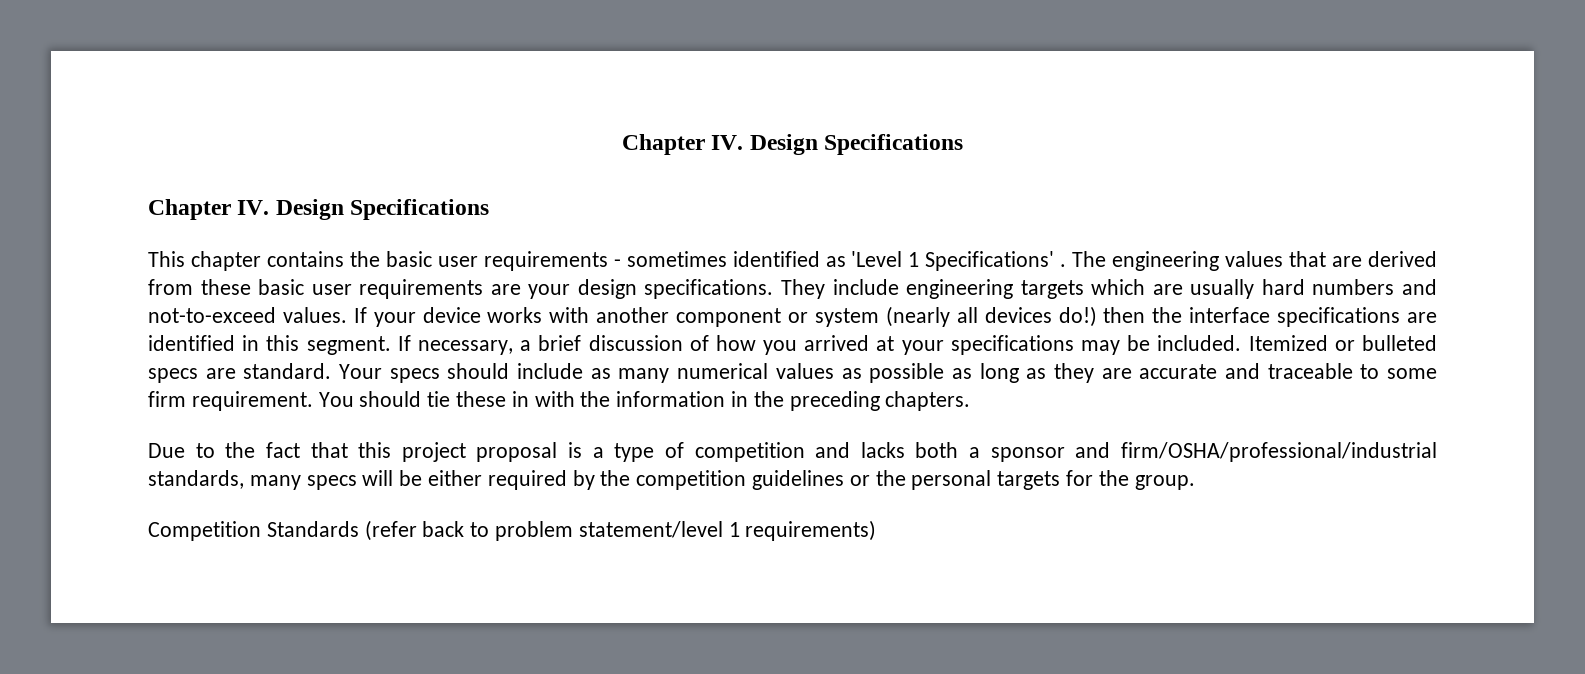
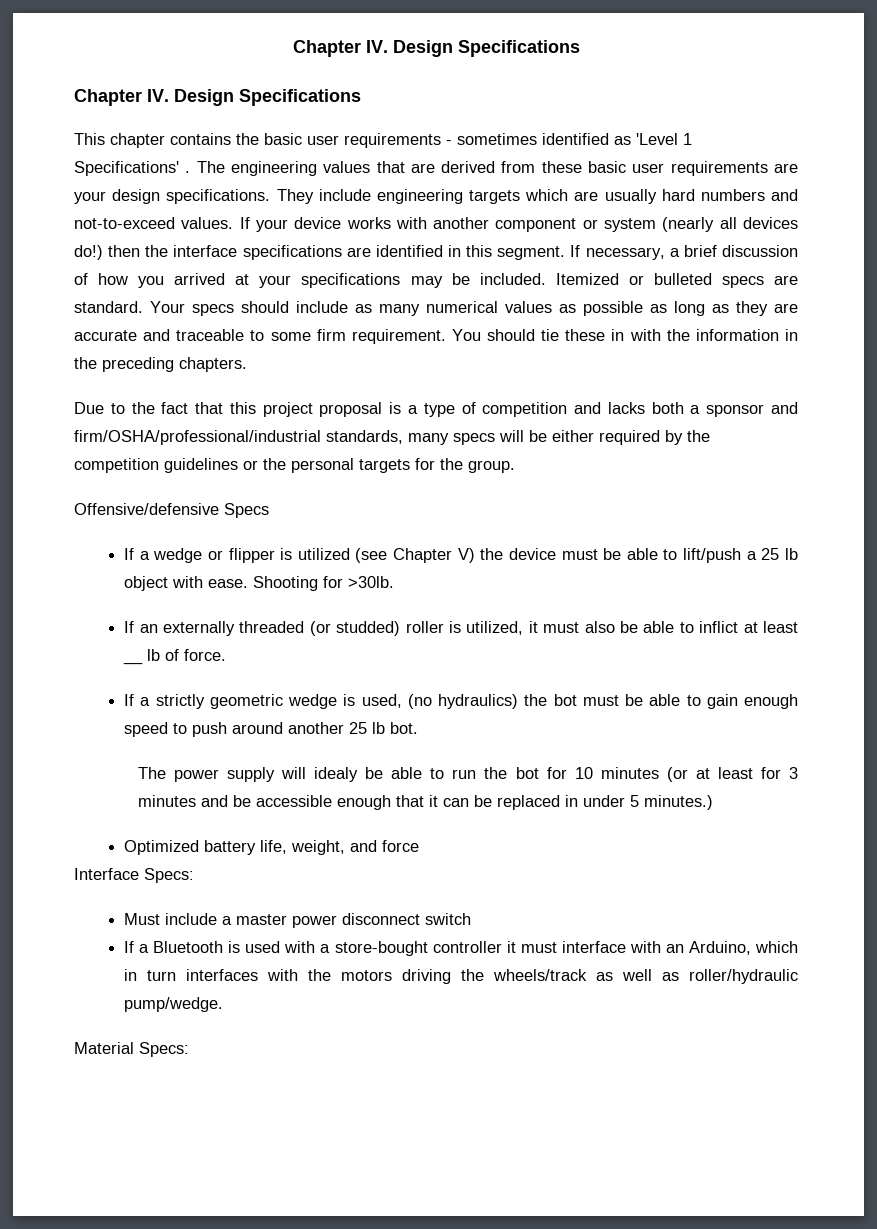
[148,520,877,541] Competition Standards (refer back to problem statement/level 1 requirements) -> [74,503,269,518] [124,548,798,563] [124,576,395,591] [124,621,798,636] [123,661,144,665] [147,649,227,661] [124,694,798,709] [124,722,419,737] [137,767,798,782] [137,795,713,810] [124,840,420,855] [74,868,194,883] [124,913,472,928] [124,941,798,956] [124,969,799,984] [124,997,224,1012] [74,1042,189,1057] Offensive/defensive Specs // If a wedge or flipper is utilized (see Chapter V) the device must be able to lift/push a 25 lb object with ease. Shooting for >30lb. // If an externally threaded (or studded) roller is utilized, it must also be able to inflict at least __ lb of force. // If a strictly geometric wedge is used, (no hydraulics) the bot must be able to gain enough speed to push around another 25 lb bot. // The power supply will idealy be able to run the bot for 10 minutes (or at least for 3 minutes and be accessible enough that it can be replaced in under 5 minutes.) // Optimized battery life, weight, and force // Interface Specs: // Must include a master power disconnect switch // If a Bluetooth is used with a store-bought controller it must interface with an Arduino, which in turn interfaces with the motors driving the wheels/track as well as roller/hydraulic pump/wedge. // Material Specs:

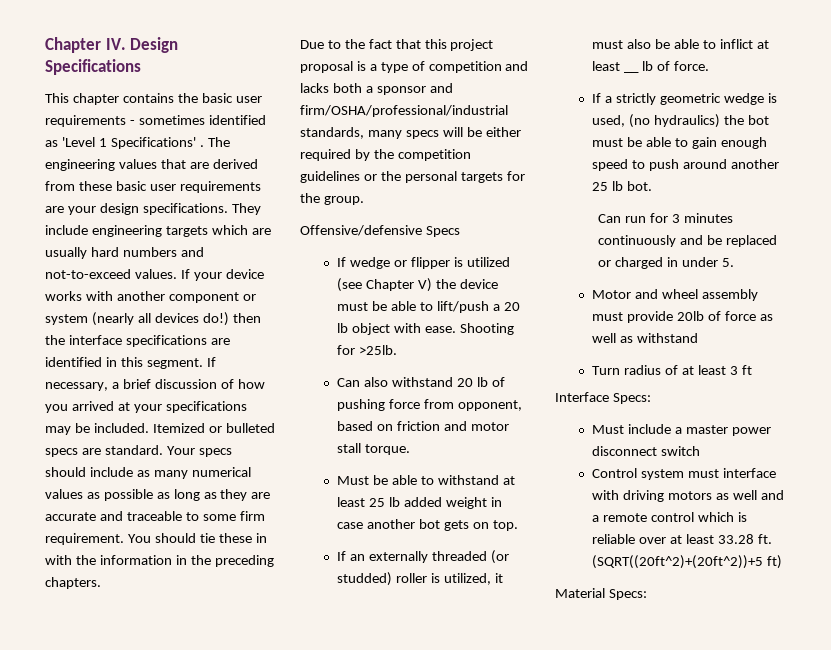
[292,40,580,57] [74,89,361,106] Chapter IV. Design Specifications // Chapter IV. Design Specifications -> [45,37,179,53] [45,59,141,75] Chapter IV. Design Specifications
[139,551,150,560] a -> (347, 262) none
[761,548,780,560] 25 -> [503,302,520,311] 20
[348,576,395,588] >30lb. -> [359,345,398,355] [337,377,505,387] [337,399,523,411] [337,421,510,431] [337,443,411,455] [337,475,515,485] [337,497,502,509] [337,519,518,531] >25lb. // Can also withstand 20 lb of pushing force from opponent, based on friction and motor stall torque. // Must be able to withstand at least 25 lb added weight in case another bot gets on top.
[137,767,753,782] The power supply will idealy be able to run the bot for 10 minutes (or at least -> [597,214,646,223] Can run
(196, 801) none -> [597,235,676,247] continuously
[255,795,713,810] [124,840,420,855] accessible enough that it can be replaced in under 5 minutes.) // Optimized battery life, weight, and force -> [725,235,777,247] [597,257,734,269] [592,289,759,301] [592,311,773,323] [592,333,699,343] [592,365,752,375] replaced or charged in under 5. // Motor and wheel assembly must provide 20lb of force as well as withstand // Turn radius of at least 3 ft
[124,941,798,956] [124,969,799,984] [124,997,224,1012] If a Bluetooth is used with a store-bought controller it must interface with an Arduino, which in turn interfaces with the motors driving the wheels/track as well as roller/hydraulic pump/wedge. -> [592,468,777,480] [592,490,784,502] [592,512,748,522] [592,534,772,544] [592,555,783,569] Control system must interface with driving motors as well and a remote control which is reliable over at least 33.28 ft. (SQRT((20ft^2)+(20ft^2))+5 ft)

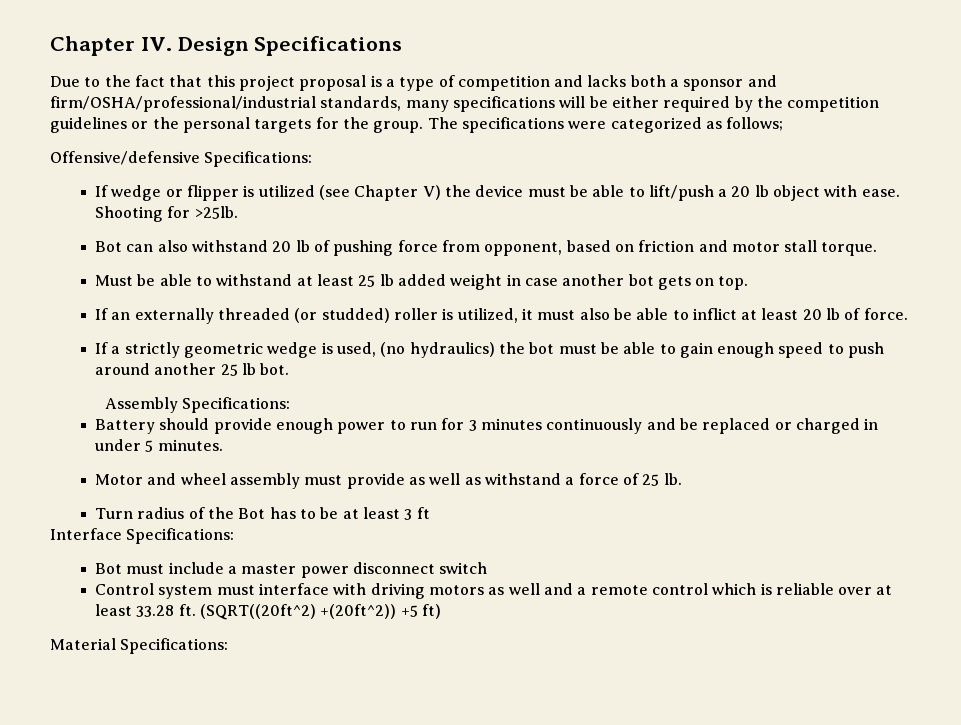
[45,93,262,105] [45,115,266,127] [45,137,230,149] [45,159,258,171] [45,181,261,193] [45,203,261,215] [45,225,271,237] [45,247,204,259] [45,269,264,281] [45,291,256,303] [45,312,261,326] [45,335,230,347] [45,357,216,369] [45,379,265,391] [45,401,247,413] [45,423,275,435] [45,445,232,457] [45,467,251,479] [45,489,271,501] [45,511,265,521] [45,533,267,545] [45,555,274,567] [45,577,101,589] // This chapter contains the basic user requirements - sometimes identified as 'Level 1 Specifications' . The engineering values that are derived from these basic user requirements are your design specifications. They include engineering targets which are usually hard numbers and not-to-exceed values. If your device works with another component or system (nearly all devices do!) then the interface specifications are identified in this segment. If necessary, a brief discussion of how you arrived at your specifications may be included. Itemized or bulleted specs are standard. Your specs should include as many numerical values as possible as long as they are accurate and traceable to some firm requirement. You should tie these in with the information in the preceding chapters. -> (403, 46) none
[405,130,439,139] specs -> [452,96,555,112] specifications
(364, 200) none -> [427,117,784,133] The specifications were categorized as follows;
[425,226,460,237] Specs -> [204,151,313,167] Specifications:
[337,378,361,387] Can -> [95,241,154,252] Bot can
[624,71,640,73] __ -> [802,309,822,320] 20
[597,214,621,223] Can -> [104,397,291,413] [95,418,406,434] Assembly Specifications: // Battery should provide enough power to
[721,258,734,267] 5. -> [145,439,223,452] 5 minutes.
[677,311,757,321] 20lb of force -> (405, 481) none
[592,365,679,375] // Turn radius of -> [565,473,682,486] [95,507,339,519] a force of 25 lb. // Turn radius of the Bot has to be
[612,393,651,404] [592,425,625,434] Specs: // Must -> [126,528,235,544] [95,563,165,574] Specifications: // Bot must
[592,555,764,569] (SQRT((20ft^2)+(20ft^2))+5 -> [199,604,418,620] (SQRT((20ft^2) +(20ft^2)) +5
[608,589,647,600] Specs: -> [120,638,229,654] Specifications:

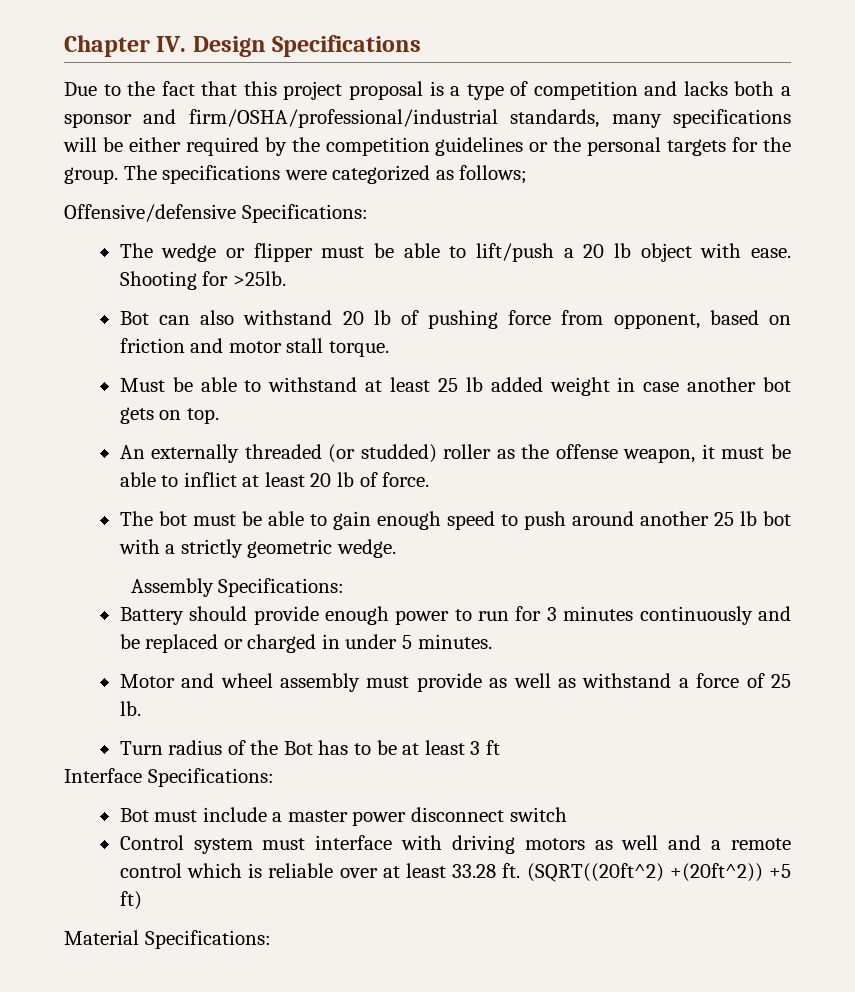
[95,185,109,197] If -> [119,243,153,258] The
[243,185,524,201] is utilized (see Chapter V) the device -> (313, 252) none
[95,308,131,320] If an -> [119,445,145,459] An
[442,308,518,323] is utilized, -> [496,444,696,463] as the offense weapon,
[579,308,610,320] also -> (765, 453) none
[95,342,525,358] If a strictly geometric wedge is used, (no hydraulics) the -> [119,511,153,526] The
[260,363,290,375] bot. -> [763,511,791,526] [118,539,396,558] bot with a strictly geometric wedge.

